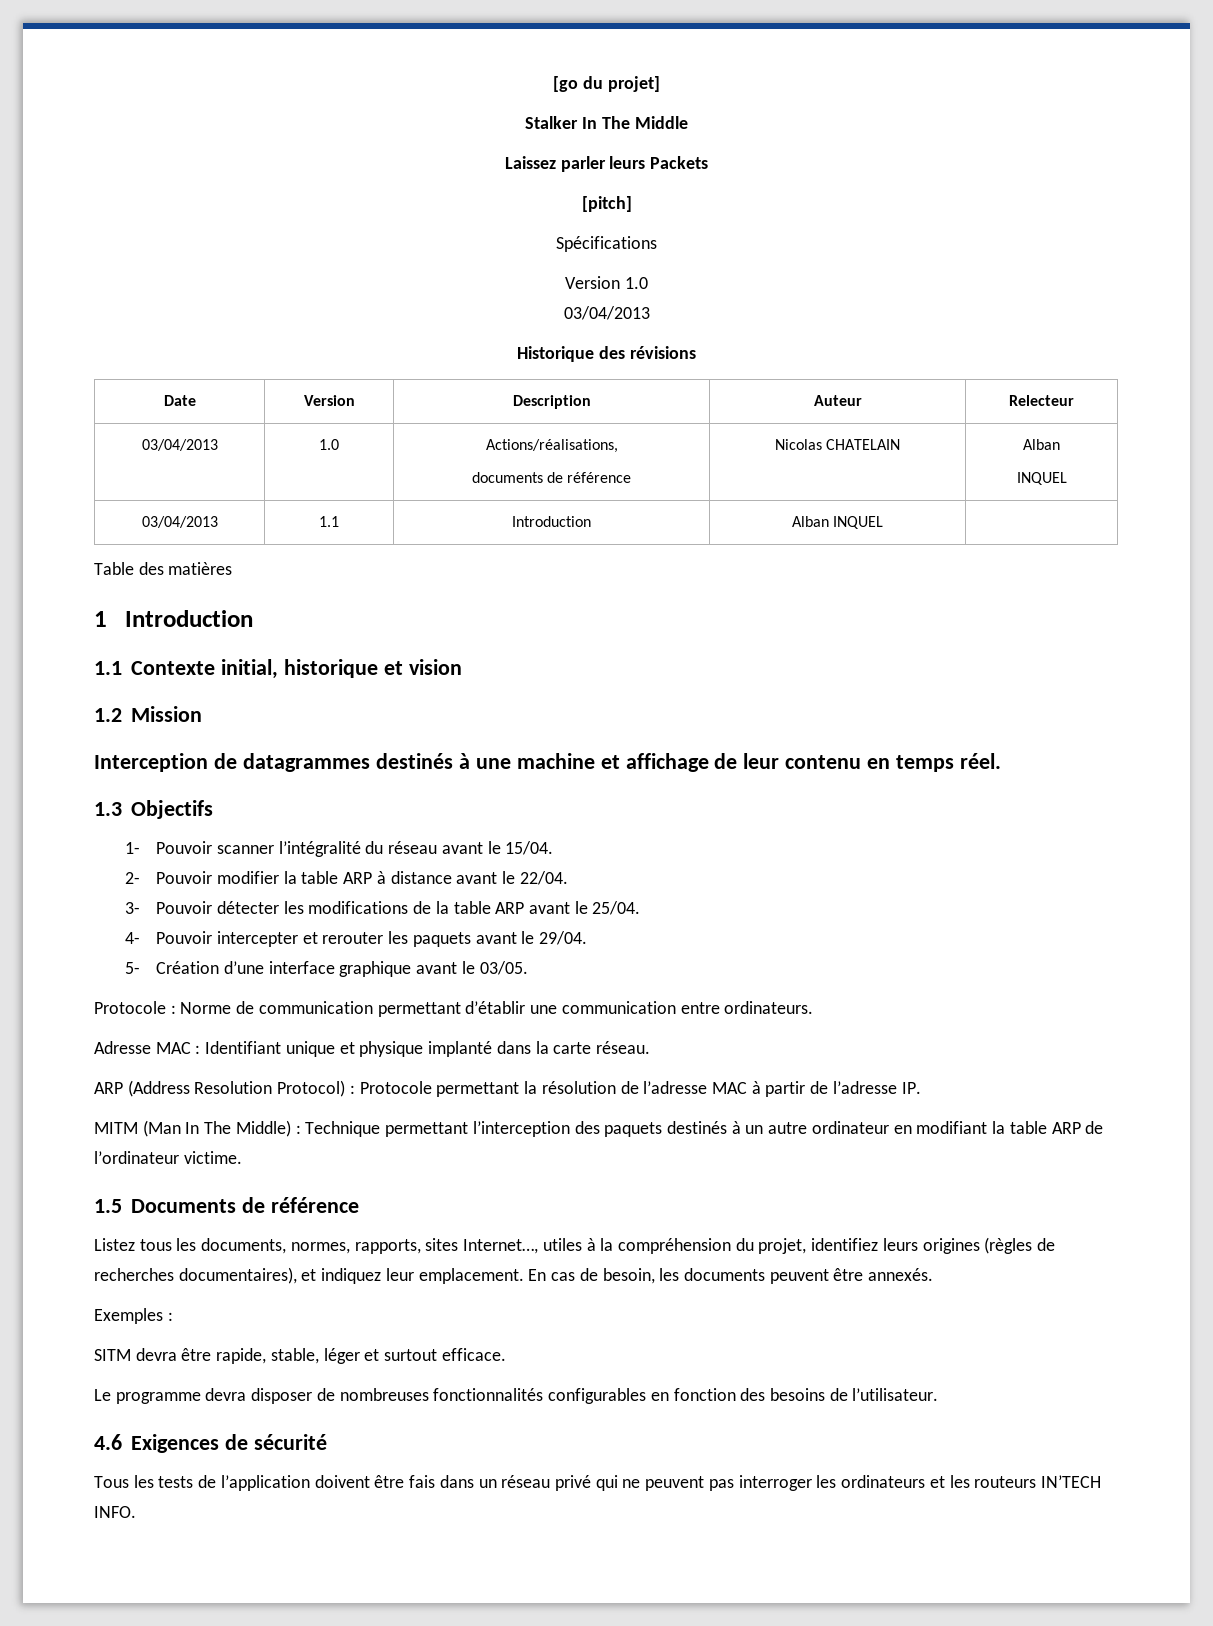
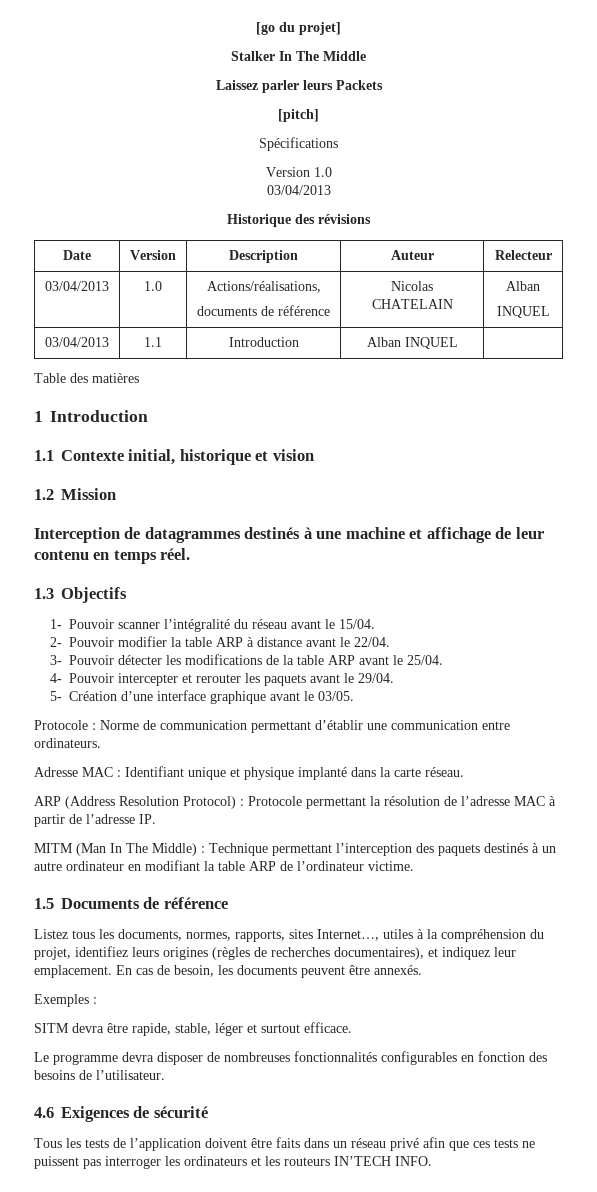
[409,1475,436,1488] fais -> [276,1137,300,1148] faits
[595,1475,705,1491] qui ne peuvent -> [423,1137,535,1151] [34,1156,79,1169] afin que ces tests ne puissent

